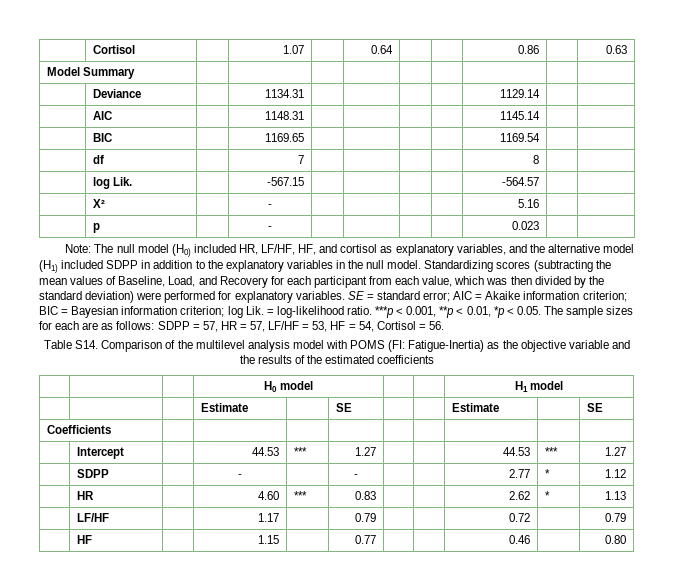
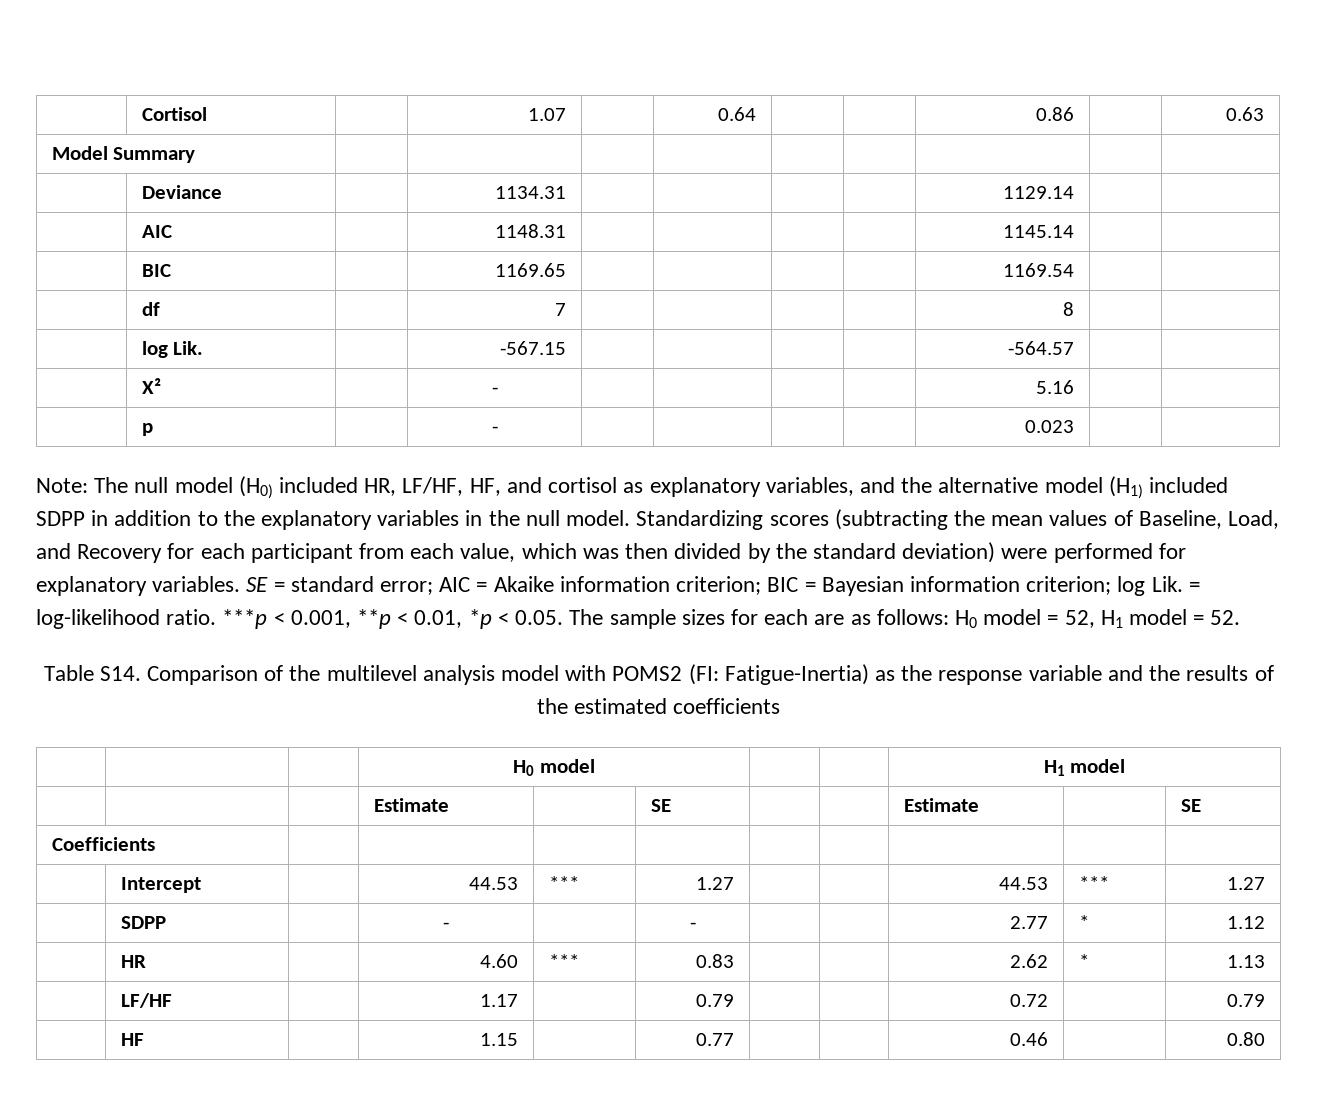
[157,321,444,332] SDPP = 57, HR = 57, LF/HF = 53, HF = 54, Cortisol = 56. -> [954,609,1241,628] H0 model = 52, H1 model = 52.
[350,340,386,349] POMS -> [612,666,683,681] POMS2
[520,340,566,352] objective -> [938,670,1023,685] response

